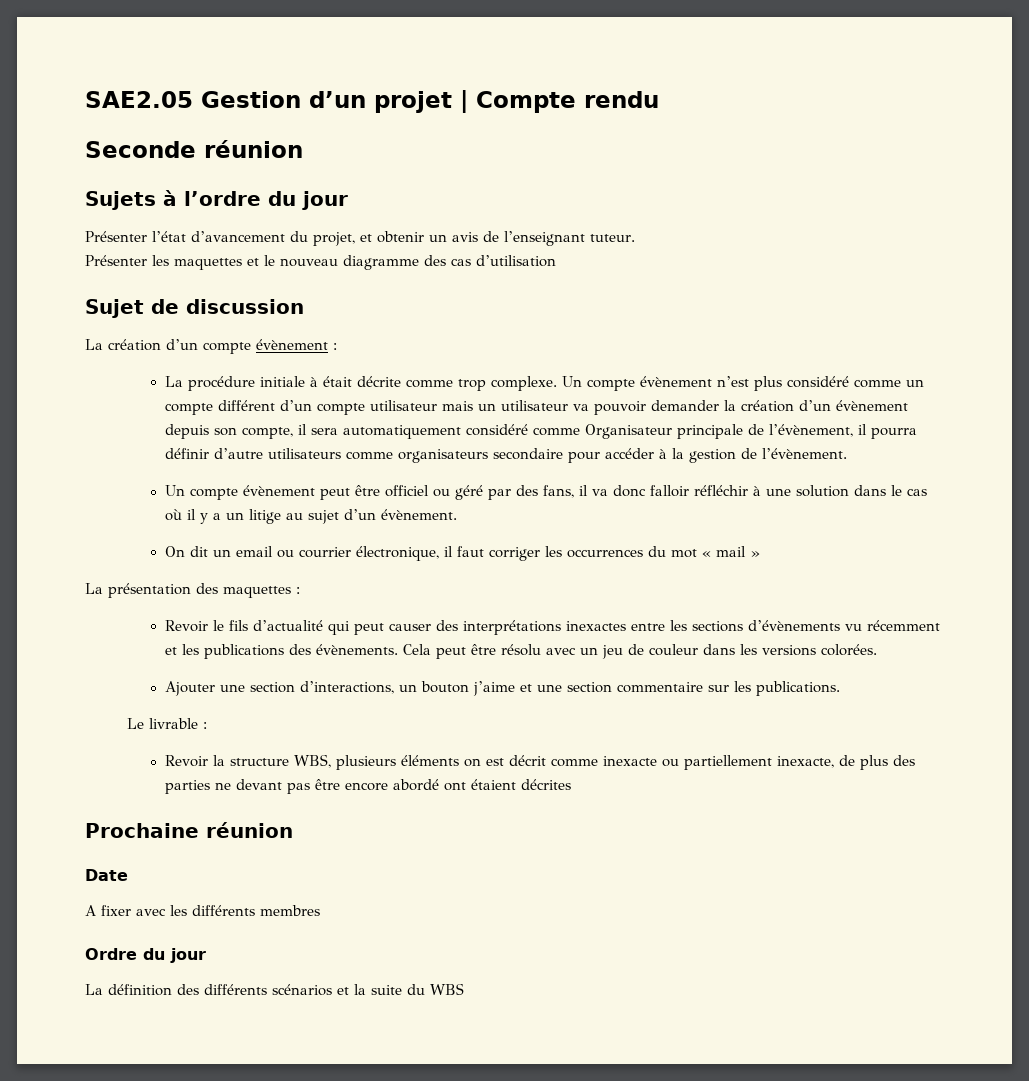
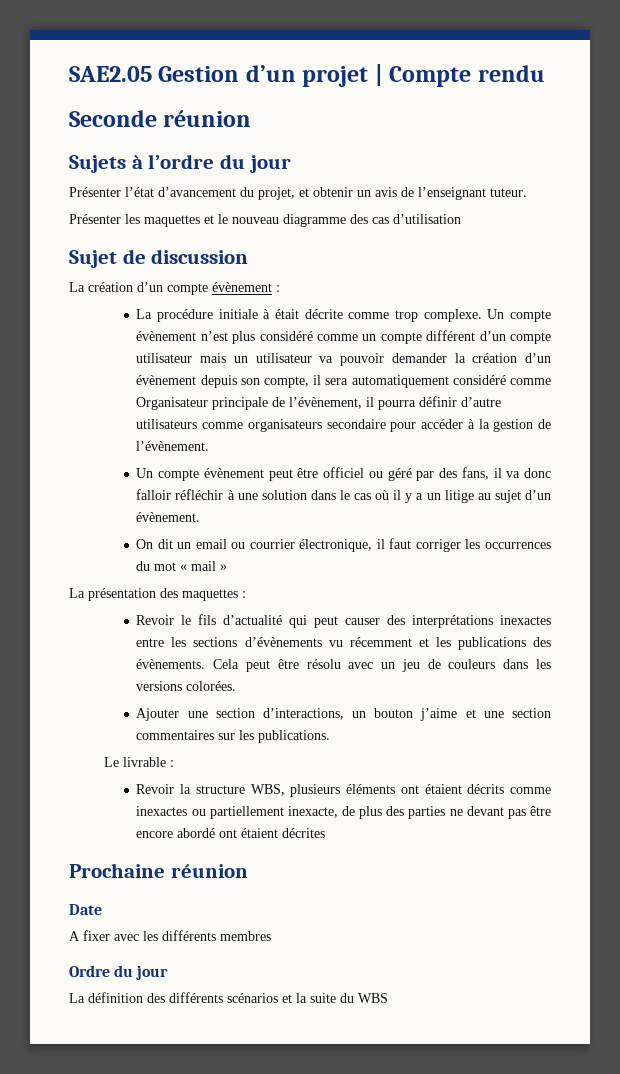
[648,644,698,656] couleur -> [448,659,496,669] couleurs
[616,682,703,693] commentaire -> [136,730,215,740] commentaires
[463,755,657,767] on est décrit comme inexacte -> [400,784,551,794] [136,806,188,816] ont étaient décrits comme inexactes

